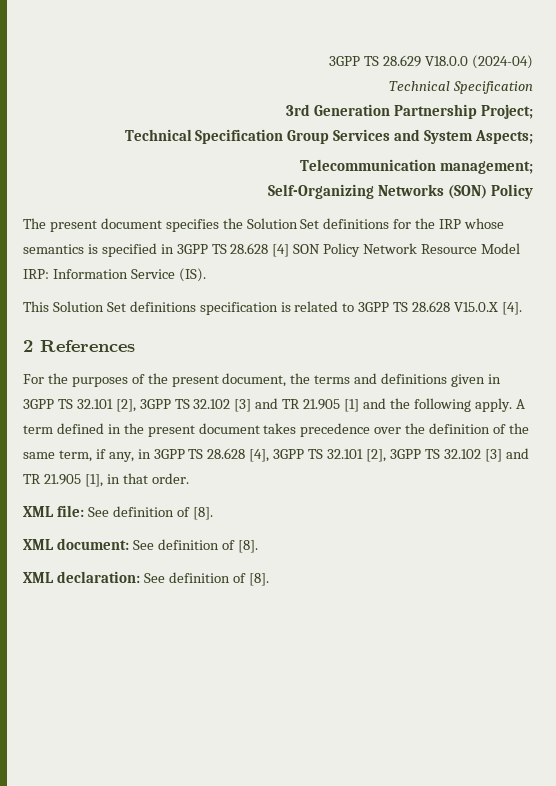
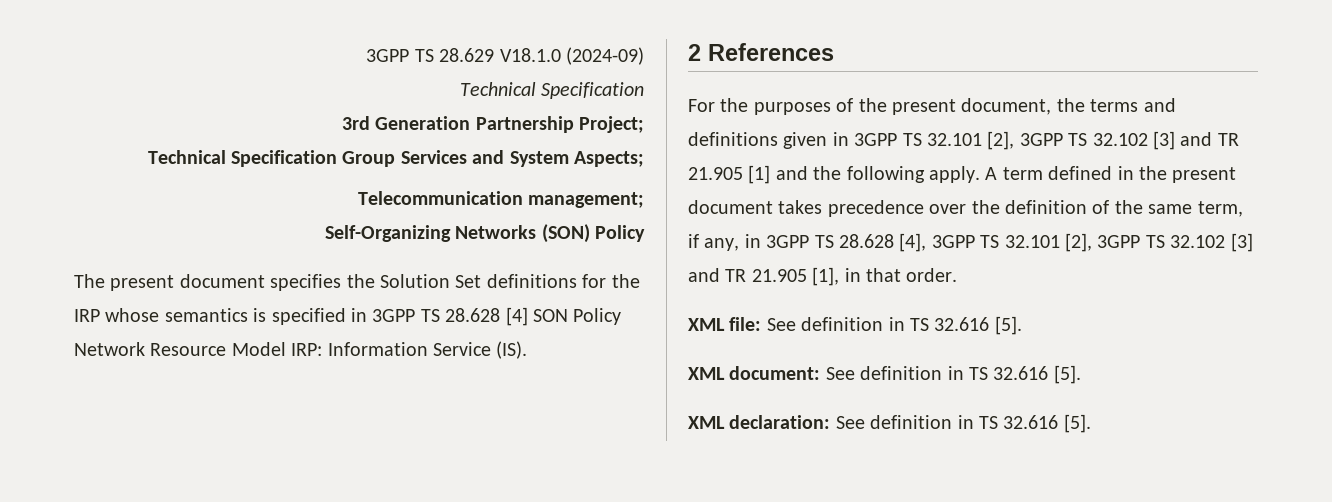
[425,55,534,69] V18.0.0 (2024-04) -> [499,47,644,65] V18.1.0 (2024-09)
[23,301,522,315] // This Solution Set definitions specification is related to 3GPP TS 28.628 V15.0.X [4]. -> (528, 350) none
[176,507,213,520] of [8]. -> [888,316,1022,335] in TS 32.616 [5].
[221,540,258,553] of [8]. -> [947,365,1081,384] in TS 32.616 [5].
[232,573,269,586] of [8]. -> [957,414,1091,433] in TS 32.616 [5].

